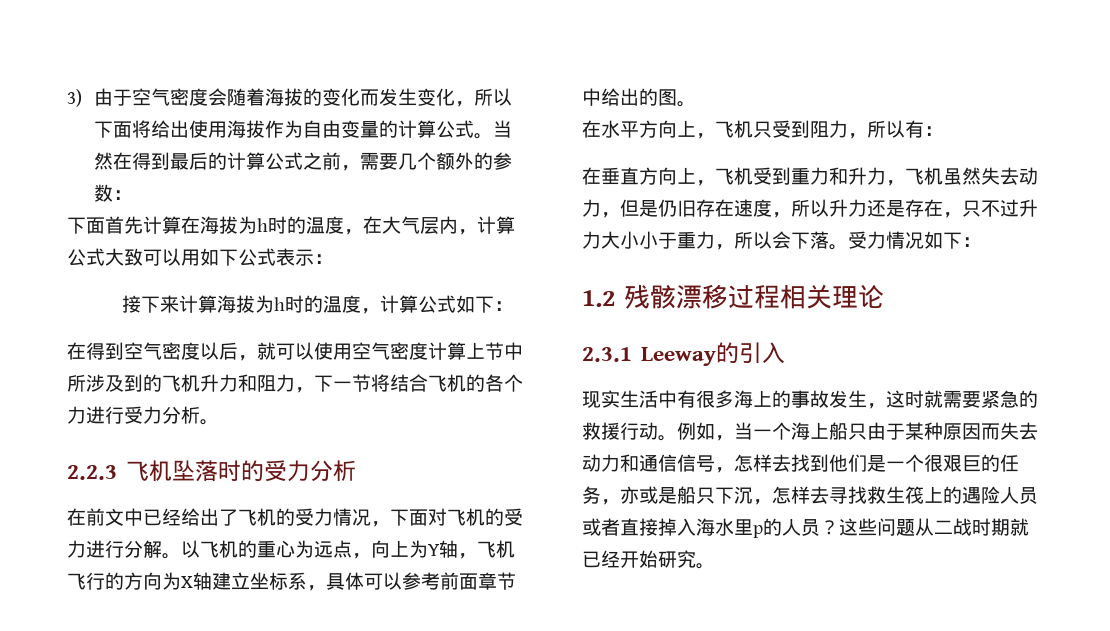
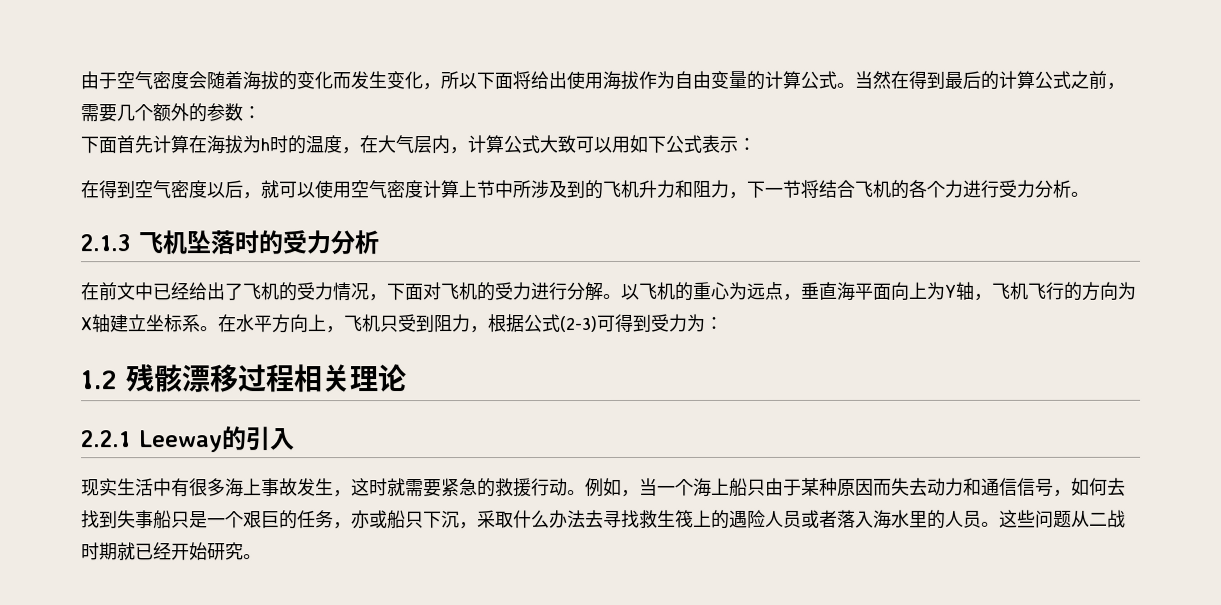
[67,89,82,107] 3) -> (80, 80) none
[121,295,513,314] // 接下来计算海拔为h时的温度，计算公式如下： -> (756, 144) none
[67,465,117,480] 2.2.3 -> [80,234,130,252] 2.1.3
(371, 556) none -> [800,281,891,301] 垂直海平面
[307,572,516,591] [582,88,696,107] ，具体可以参考前面章节中给出的图。 // -> [200,326,219,332] 。
[867,120,943,138] [582,167,1038,186] [582,199,1038,218] [582,231,962,250] 所以有： // 在垂直方向上，飞机受到重力和升力，飞机虽然失去动力，但是仍旧存在速度，所以升力还是存在，只不过升力大小小于重力，所以会下落。受力情况如下 -> [488,313,706,333] 根据公式(2-3)可得到受力为
[582,347,632,362] 2.3.1 -> [81,430,131,448] 2.2.1
[772,390,791,408] 的 -> (262, 487) none
[734,454,943,472] 怎样去找到他们是一个很 -> [1071,477,1126,496] [81,510,244,530] 如何去找到失事船只是一个
[658,487,677,504] 是 -> (388, 519) none
[772,486,810,504] 怎样 -> [477,510,586,529] 采取什么办法
[620,518,677,536] 直接掉 -> [837,509,856,528] 落
[753,518,839,538] p的人员？ -> [927,509,1000,529] 的人员。

